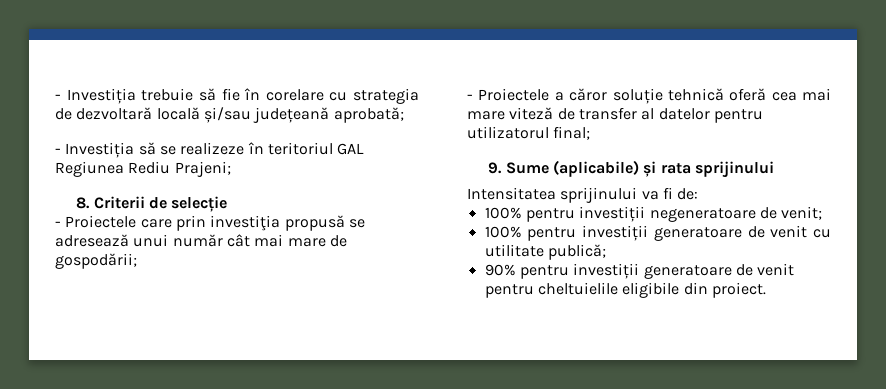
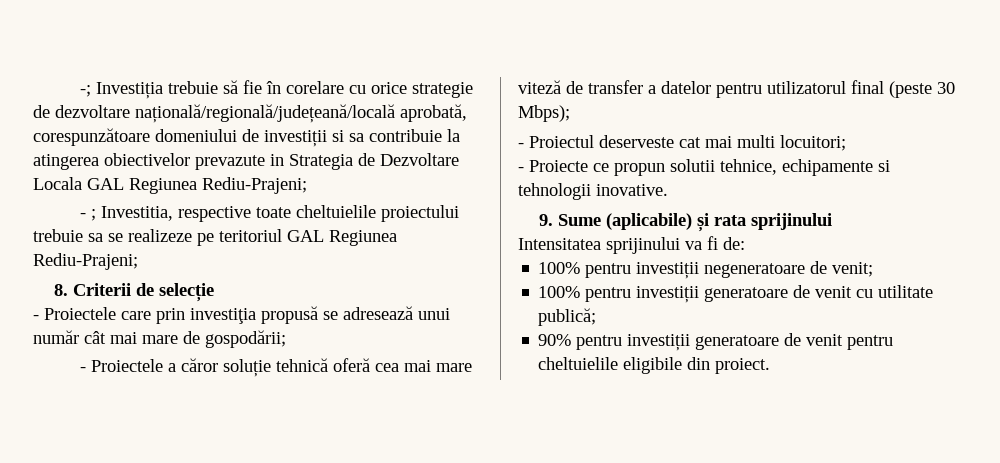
[55,94,61,100] - -> [79,85,91,97] -;
[353,88,419,104] [55,107,404,123] [55,142,156,158] strategia de dezvoltară locală și/sau județeană aprobată; // - Investiția să -> [370,82,473,98] [33,104,467,123] [33,128,460,147] [33,153,459,170] [33,177,307,194] [79,205,459,222] [33,229,103,242] orice strategie de dezvoltare națională/regională/județeană/locală aprobată, corespunzătoare domeniului de investiții si sa contribuie la atingerea obiectivelor prevazute in Strategia de Dezvoltare Locala GAL Regiunea Rediu-Prajeni; // - ; Investitia, respective toate cheltuielile proiectului trebuie sa
[247,142,264,154] în -> [197,233,214,246] pe
[128,161,231,177] Rediu Prajeni; -> [33,253,138,270] Rediu-Prajeni;
[641,108,655,120] al -> [648,85,656,94] a
[553,126,591,140] final; -> [851,80,955,98] [518,105,570,122] [518,135,846,151] [518,159,890,176] [518,183,668,200] final (peste 30 Mbps); // - Proiectul deserveste cat mai multi locuitori; // - Proiecte ce propun solutii tehnice, echipamente si tehnologii inovative.

